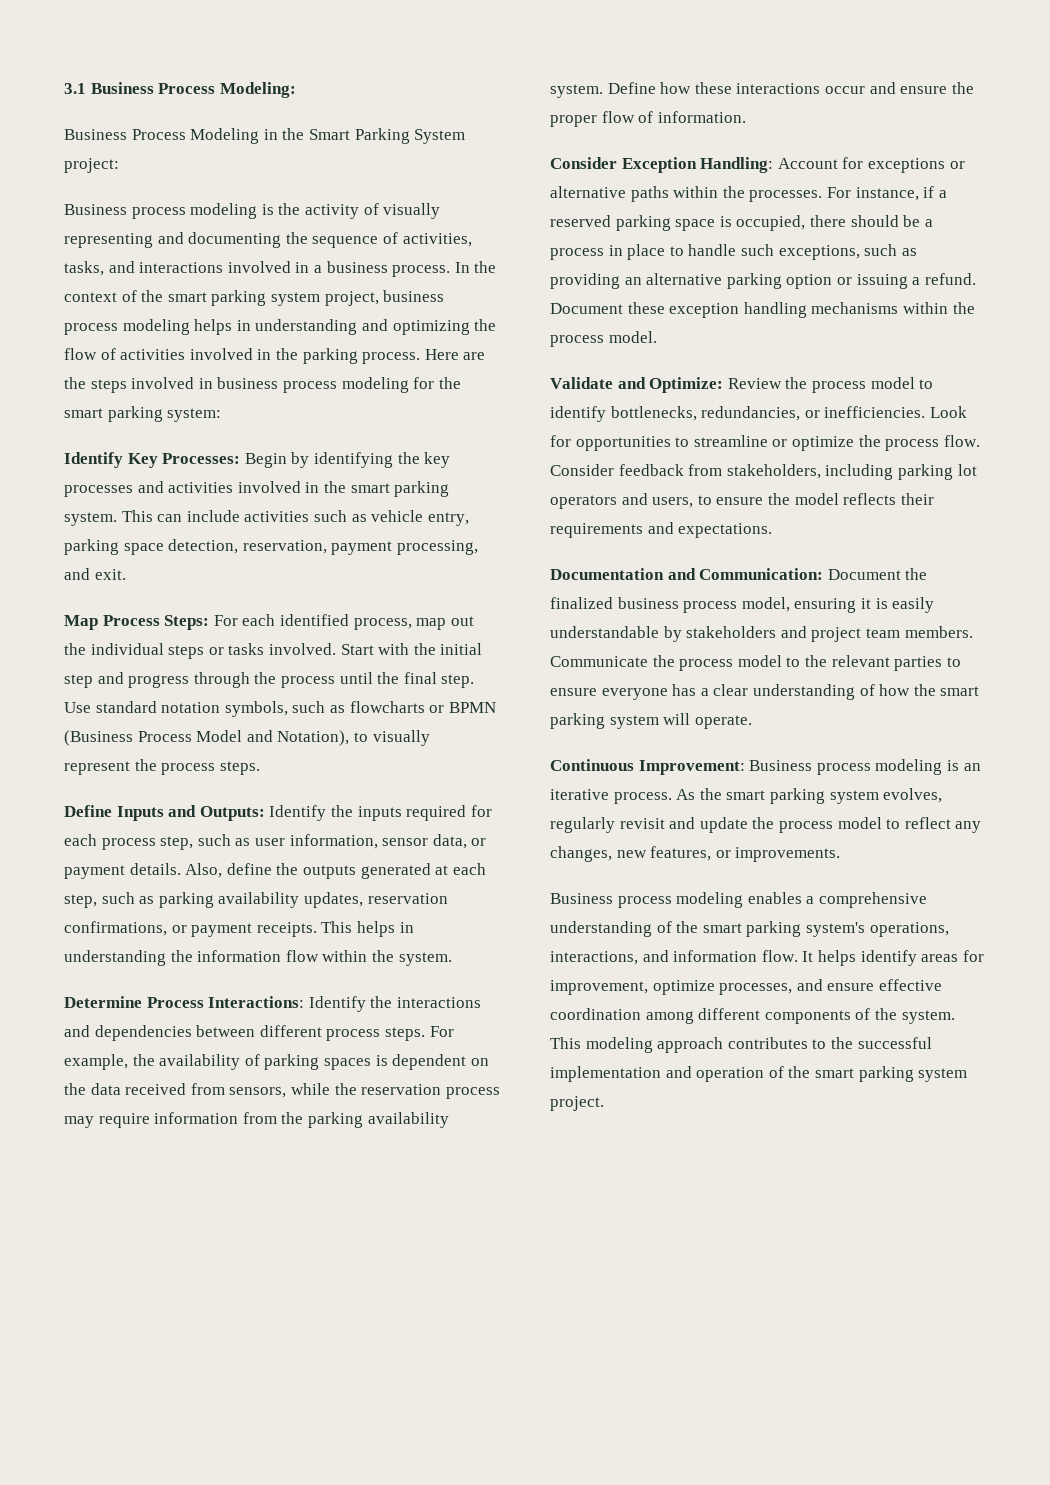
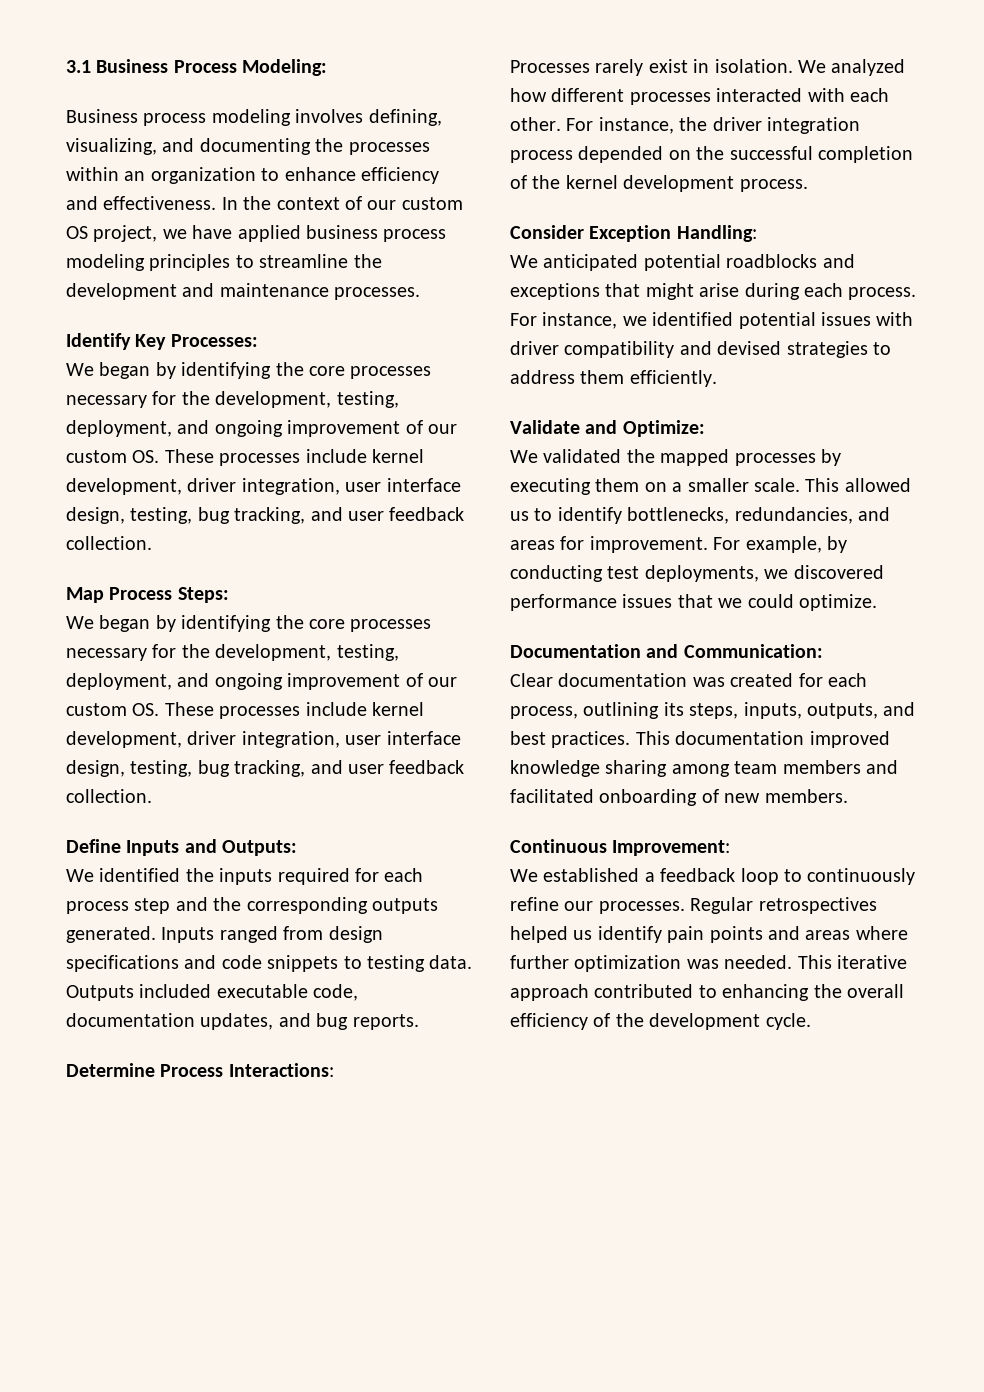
[131,128,466,144] [64,158,119,173] [64,203,441,219] [64,232,472,248] [64,261,497,277] [64,290,445,306] [64,319,497,335] [64,348,486,364] [64,377,461,393] [64,406,222,422] Process Modeling in the Smart Parking System project: // Business process modeling is the activity of visually representing and documenting the sequence of activities, tasks, and interactions involved in a business process. In the context of the smart parking system project, business process modeling helps in understanding and optimizing the flow of activities involved in the parking process. Here are the steps involved in business process modeling for the smart parking system: -> [143,109,442,126] [66,138,430,155] [66,167,439,184] [66,196,463,210] [66,225,447,242] [66,254,382,271] [66,283,421,300] process modeling involves defining, visualizing, and documenting the processes within an organization to enhance efficiency and effectiveness. In the context of our custom OS project, we have applied business process modeling principles to streamline the development and maintenance processes.
[244,452,451,468] [64,481,450,497] [64,510,469,526] [64,539,478,555] [64,568,126,580] [64,614,474,630] [64,643,483,659] [64,672,475,688] [64,701,496,717] [64,730,430,746] [64,759,260,775] Begin by identifying the key processes and activities involved in the smart parking system. This can include activities such as vehicle entry, parking space detection, reservation, payment processing, and exit. // Map Process Steps: For each identified process, map out the individual steps or tasks involved. Start with the initial step and progress through the process until the final step. Use standard notation symbols, such as flowcharts or BPMN (Business Process Model and Notation), to visually represent the process steps. -> [66,362,432,379] [66,391,399,408] [66,420,457,437] [66,449,424,466] [66,478,461,495] [66,507,465,524] [66,536,152,550] [66,587,229,603] [66,615,432,632] [66,644,399,661] [66,673,457,690] [66,702,424,719] [66,731,461,748] [66,760,465,777] [66,789,152,803] // We began by identifying the core processes necessary for the development, testing, deployment, and ongoing improvement of our custom OS. These processes include kernel development, driver integration, user interface design, testing, bug tracking, and user feedback collection. // Map Process Steps: // We began by identifying the core processes necessary for the development, testing, deployment, and ongoing improvement of our custom OS. These processes include kernel development, driver integration, user interface design, testing, bug tracking, and user feedback collection.
[269,805,327,821] Identify -> [66,868,181,882] // We identified
[160,834,487,850] [64,863,486,879] [64,892,448,908] [64,921,414,937] [64,950,452,966] [64,996,481,1012] [64,1025,454,1041] [64,1054,489,1070] [64,1083,500,1099] [64,1112,449,1128] [550,82,974,98] [550,111,746,127] [550,157,965,173] [550,186,947,202] [550,215,933,231] [550,244,917,260] [550,273,976,289] [550,302,975,318] [550,331,657,347] [550,377,934,393] [550,406,967,422] [550,435,980,451] [550,464,977,480] [550,493,934,509] [550,522,773,538] [550,568,928,580] [550,597,935,613] [550,626,973,642] [550,655,961,671] [550,684,980,700] [550,713,752,729] [550,759,981,775] [550,788,943,804] [550,817,982,833] [550,846,841,862] [550,892,927,908] [550,921,949,937] [550,950,984,966] [550,979,942,995] [550,1008,955,1024] [550,1037,932,1053] [550,1066,968,1082] [550,1096,604,1111] step, such as user information, sensor data, or payment details. Also, define the outputs generated at each step, such as parking availability updates, reservation confirmations, or payment receipts. This helps in understanding the information flow within the system. // Determine Process Interactions: Identify the interactions and dependencies between different process steps. For example, the availability of parking spaces is dependent on the data received from sensors, while the reservation process may require information from the parking availability system. Define how these interactions occur and ensure the proper flow of information. // Consider Exception Handling: Account for exceptions or alternative paths within the processes. For instance, if a reserved parking space is occupied, there should be a process in place to handle such exceptions, such as providing an alternative parking option or issuing a refund. Document these exception handling mechanisms within the process model. // Validate and Optimize: Review the process model to identify bottlenecks, redundancies, or inefficiencies. Look for opportunities to streamline or optimize the process flow. Consider feedback from stakeholders, including parking lot operators and users, to ensure the model reflects their requirements and expectations. // Documentation and Communication: Document the finalized business process model, ensuring it is easily understandable by stakeholders and project team members. Communicate the process model to the relevant parties to ensure everyone has a clear understanding of how the smart parking system will operate. // Continuous Improvement: Business process modeling is an iterative process. As the smart parking system evolves, regularly revisit and update the process model to reflect any changes, new features, or improvements. // Business process modeling enables a comprehensive understanding of the smart parking system's operations, interactions, and information flow. It helps identify areas for improvement, optimize processes, and ensure effective coordination among different components of the system. This modeling approach contributes to the successful implementation and operation of the smart parking system project. -> [134,897,438,914] [66,926,383,943] [66,955,473,972] [66,984,359,1001] [66,1013,419,1030] [66,1063,334,1077] [510,59,906,76] [510,88,889,105] [510,117,860,134] [510,146,913,163] [510,175,808,192] [510,225,757,242] [510,254,855,271] [510,283,917,300] [510,312,914,329] [510,341,891,358] [510,370,717,387] [510,420,705,437] [510,449,841,466] [510,478,911,495] [510,507,890,524] [510,536,847,553] [510,565,884,582] [510,594,877,611] [510,644,823,658] [510,673,867,687] [510,702,916,719] [510,731,890,748] [510,760,898,777] [510,789,848,806] [510,839,731,856] [510,868,916,885] [510,897,877,914] [510,926,908,943] [510,955,907,972] [510,984,904,1001] [510,1013,811,1030] step and the corresponding outputs generated. Inputs ranged from design specifications and code snippets to testing data. Outputs included executable code, documentation updates, and bug reports. // Determine Process Interactions: // Processes rarely exist in isolation. We analyzed how different processes interacted with each other. For instance, the driver integration process depended on the successful completion of the kernel development process. // Consider Exception Handling: // We anticipated potential roadblocks and exceptions that might arise during each process. For instance, we identified potential issues with driver compatibility and devised strategies to address them efficiently. // Validate and Optimize: // We validated the mapped processes by executing them on a smaller scale. This allowed us to identify bottlenecks, redundancies, and areas for improvement. For example, by conducting test deployments, we discovered performance issues that we could optimize. // Documentation and Communication: // Clear documentation was created for each process, outlining its steps, inputs, outputs, and best practices. This documentation improved knowledge sharing among team members and facilitated onboarding of new members. // Continuous Improvement: // We established a feedback loop to continuously refine our processes. Regular retrospectives helped us identify pain points and areas where further optimization was needed. This iterative approach contributed to enhancing the overall efficiency of the development cycle.

